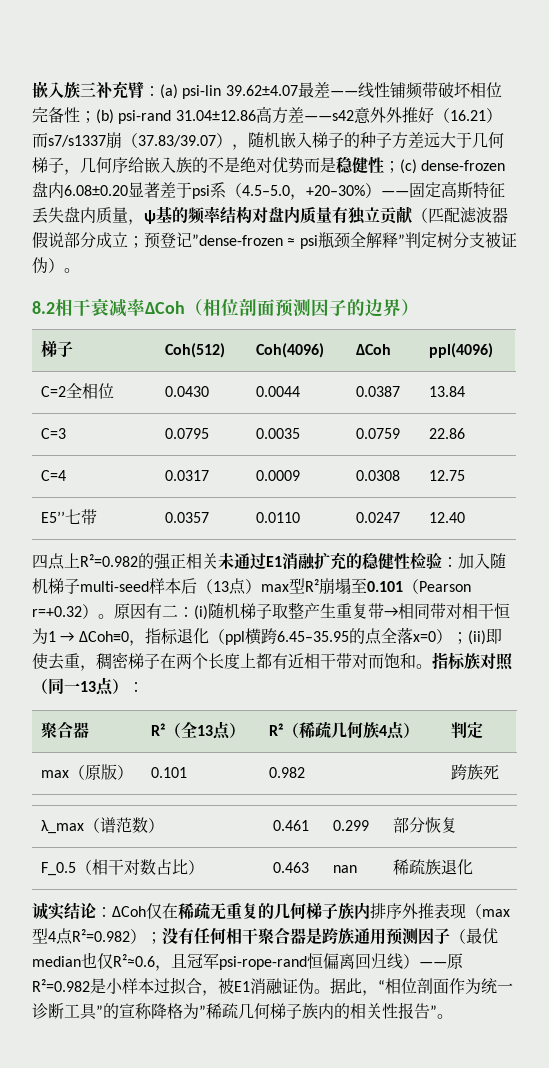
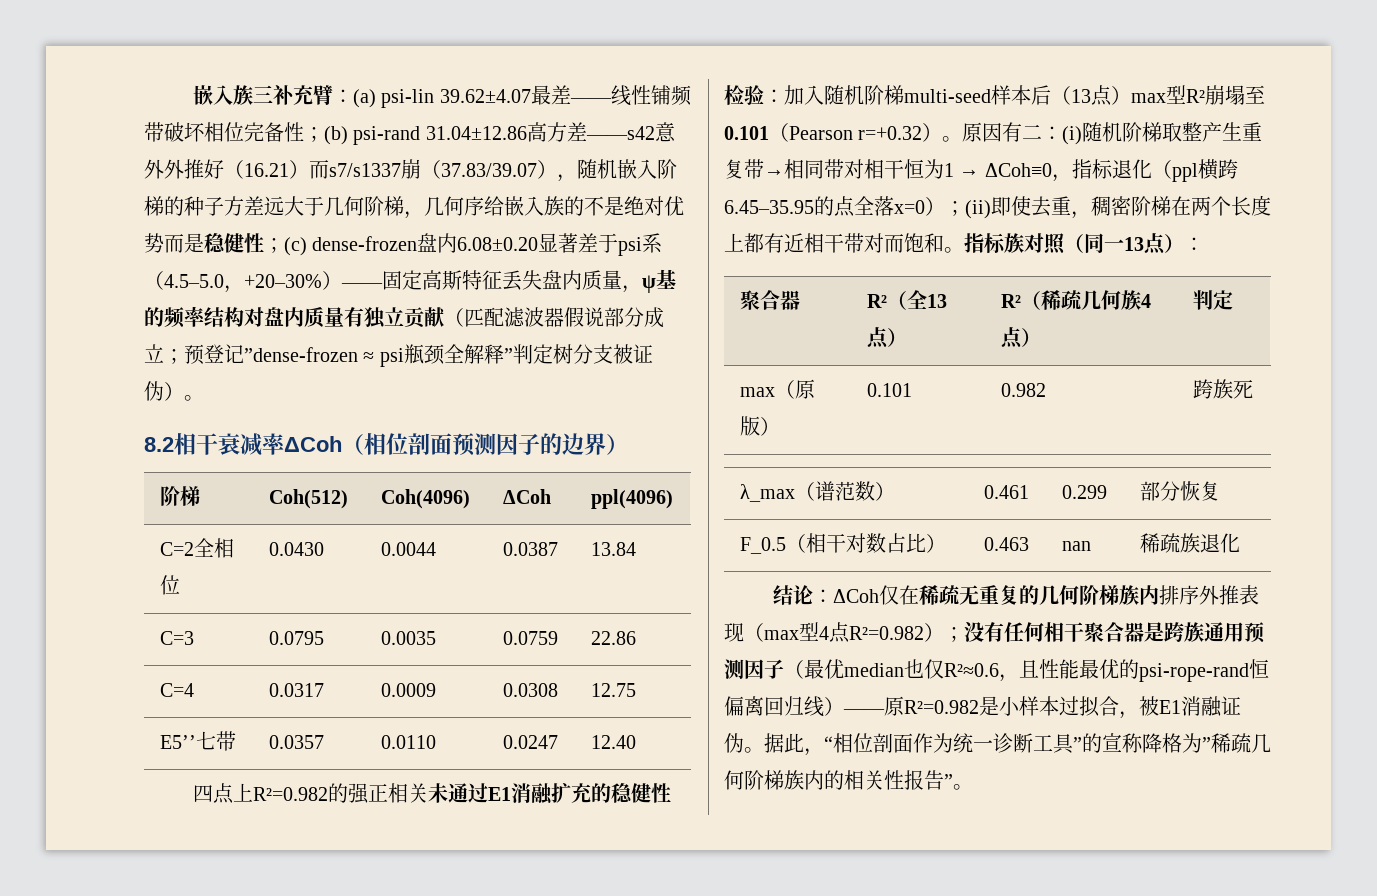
[312,132,344,148] 梯子 -> [657,159,677,179] [144,196,164,216] 阶梯
[32,157,64,173] 梯子 -> [364,196,404,216] 阶梯
[41,340,74,357] 梯子 -> [159,486,200,506] 阶梯
[48,578,80,594] 梯子 -> [864,85,904,105] 阶梯
[240,603,272,619] 梯子 -> [1122,122,1163,142] 阶梯
[128,653,160,669] 梯子 -> [1131,196,1171,216] 阶梯
[32,903,65,920] 诚实 -> (1240, 543) none
[306,902,338,919] 梯子 -> [1079,585,1120,605] 阶梯
[187,953,219,969] 冠军 -> [1039,659,1139,679] 性能最优的
[270,1003,302,1019] 梯子 -> [744,770,784,790] 阶梯

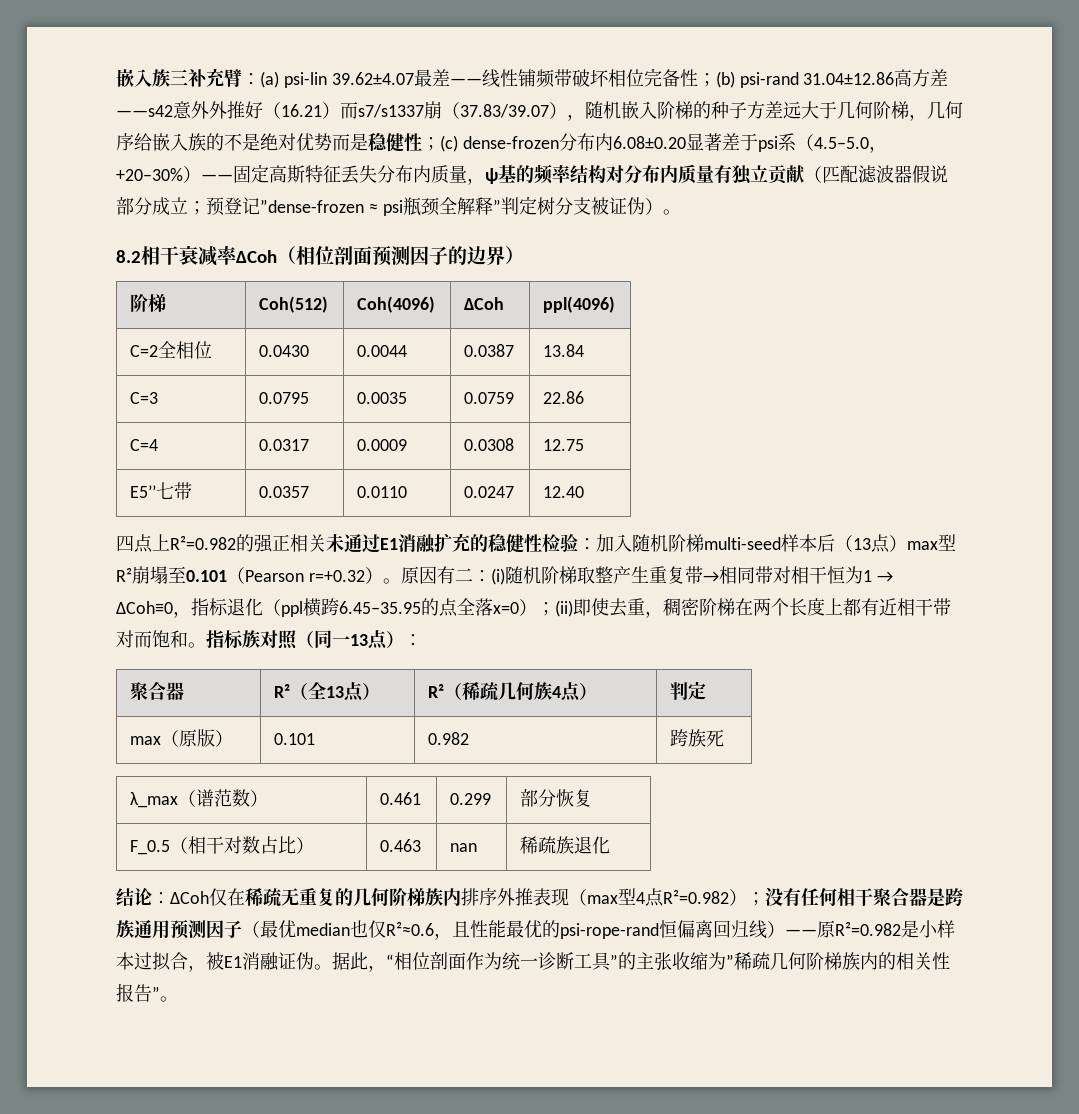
[417,233,438,252] 盘 -> [558,133,595,151] 分布
[542,270,562,289] 盘 -> [377,165,413,183] 分布
[264,307,284,326] 盘 -> [624,165,660,184] 分布
[1102,733,1182,753] 宣称降格 -> [636,952,708,970] 主张收缩

